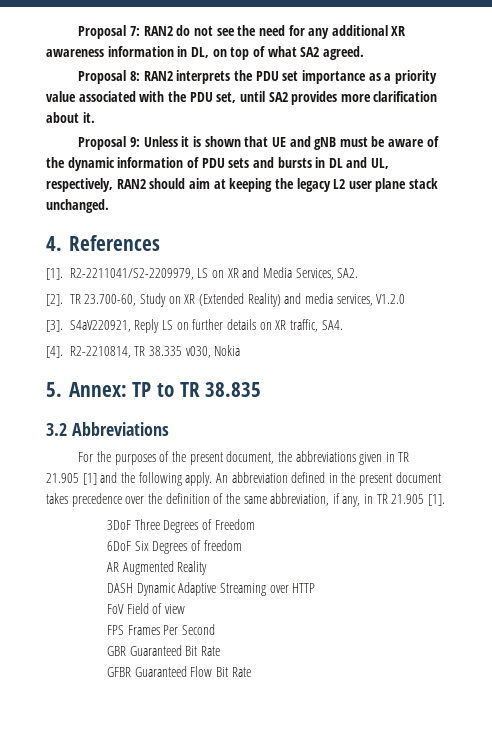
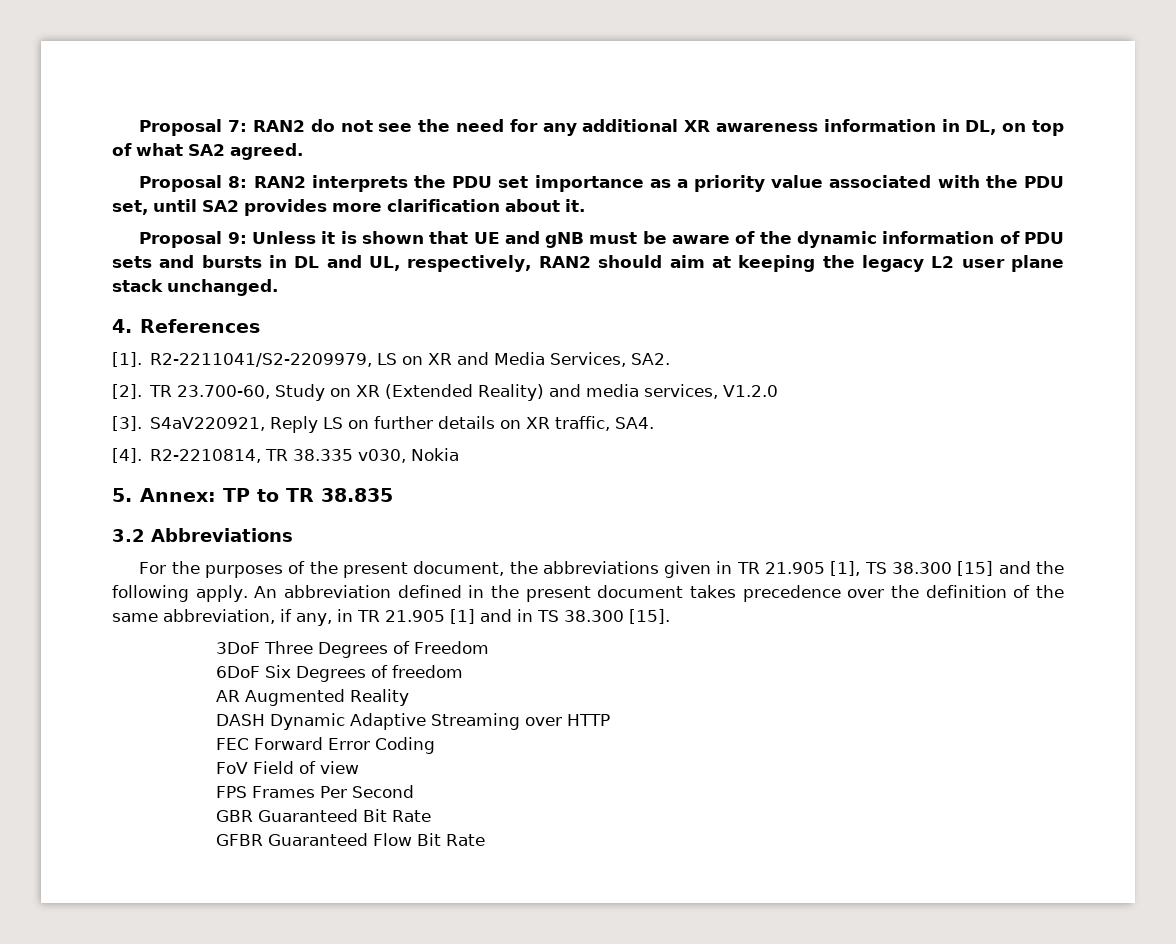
[82,473,97,485] [1] -> [830,561,994,576] [1], TS 38.300 [15]
[428,494,446,506] [1]. -> [450,609,670,624] [1] and in TS 38.300 [15].
(316, 588) none -> [216,737,436,754] // FEC Forward Error Coding

